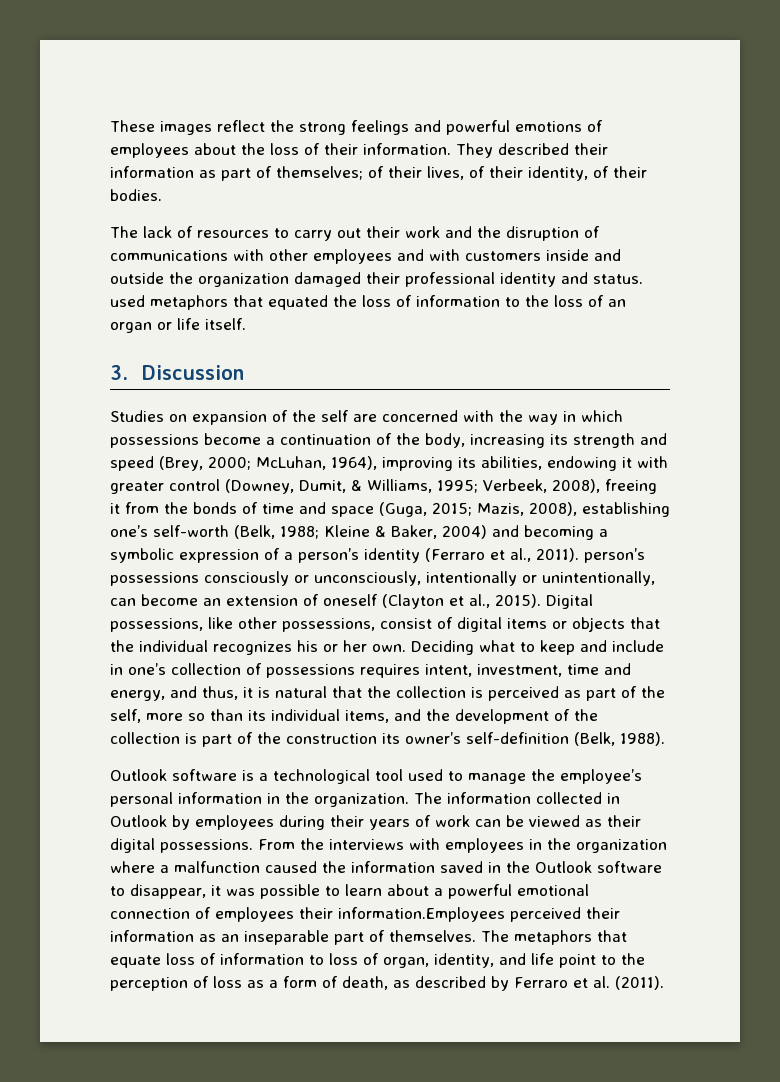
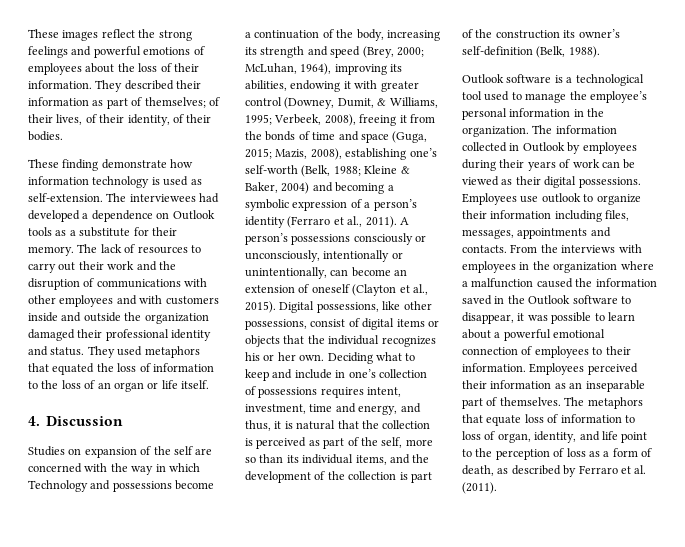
(162, 195) none -> [28,159,194,171] [28,176,202,188] [28,193,220,203] [28,210,215,222] [28,227,177,237] [28,246,74,256] These finding demonstrate how information technology is used as self-extension. The interviewees had developed a dependence on Outlook tools as a substitute for their memory.
(643, 279) none -> [87,346,115,358] They
[110,365,128,380] 3. -> [28,416,40,426] 4.
(623, 416) none -> [28,480,111,492] Technology and
(579, 555) none -> [399,217,409,225] A
(253, 846) none -> [462,193,641,205] [462,210,630,222] [462,227,611,239] [462,245,507,253] Employees use outlook to organize their information including files, messages, appointments and contacts.
[299,907,505,922] their information.Employees -> [592,346,631,355] [462,363,585,375] to their information. Employees

